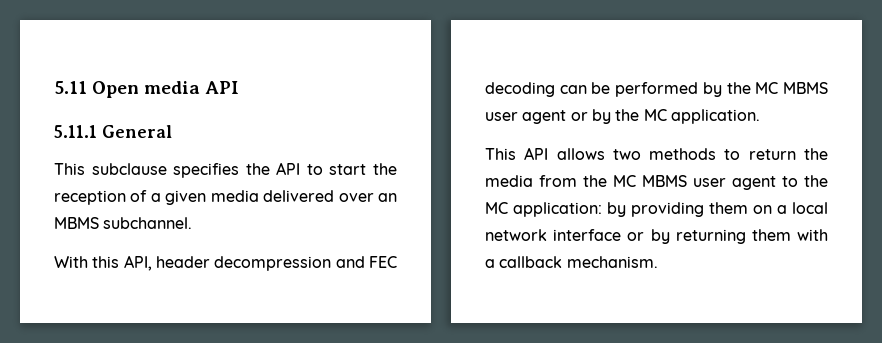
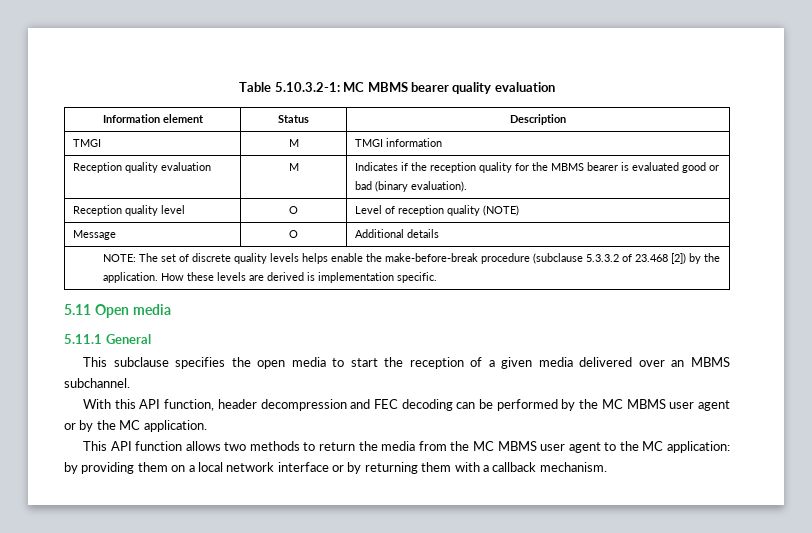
(54, 87) none -> [239,82,555,94] [102,114,204,123] [278,115,309,123] [509,114,566,125] [73,139,102,147] [288,139,299,147] [355,138,443,147] [73,162,212,173] [288,163,299,171] [355,162,720,173] [355,181,468,192] [73,205,186,216] [289,206,298,214] [355,205,520,216] [73,230,117,240] [289,230,298,238] [355,229,440,238] [102,253,720,264] [102,272,437,283] Table 5.10.3.2-1: MC MBMS bearer quality evaluation // Information element | Status | Description // TMGI | M | TMGI information // Reception quality evaluation | M | Indicates if the reception quality for the MBMS bearer is evaluated good or bad (binary evaluation). // Reception quality level | O | Level of reception quality (NOTE) // Message | O | Additional details // NOTE: The set of discrete quality levels helps enable the make-before-break procedure (subclause 5.3.3.2 of 23.468 [2]) by the application. How these levels are derived is implementation specific. //
[205,81,240,94] API -> (171, 309) none
[276,162,301,175] API -> [257,357,326,369] open media
[123,255,152,271] API, -> [139,399,215,411] API function,
(549, 153) none -> [135,441,183,451] function

